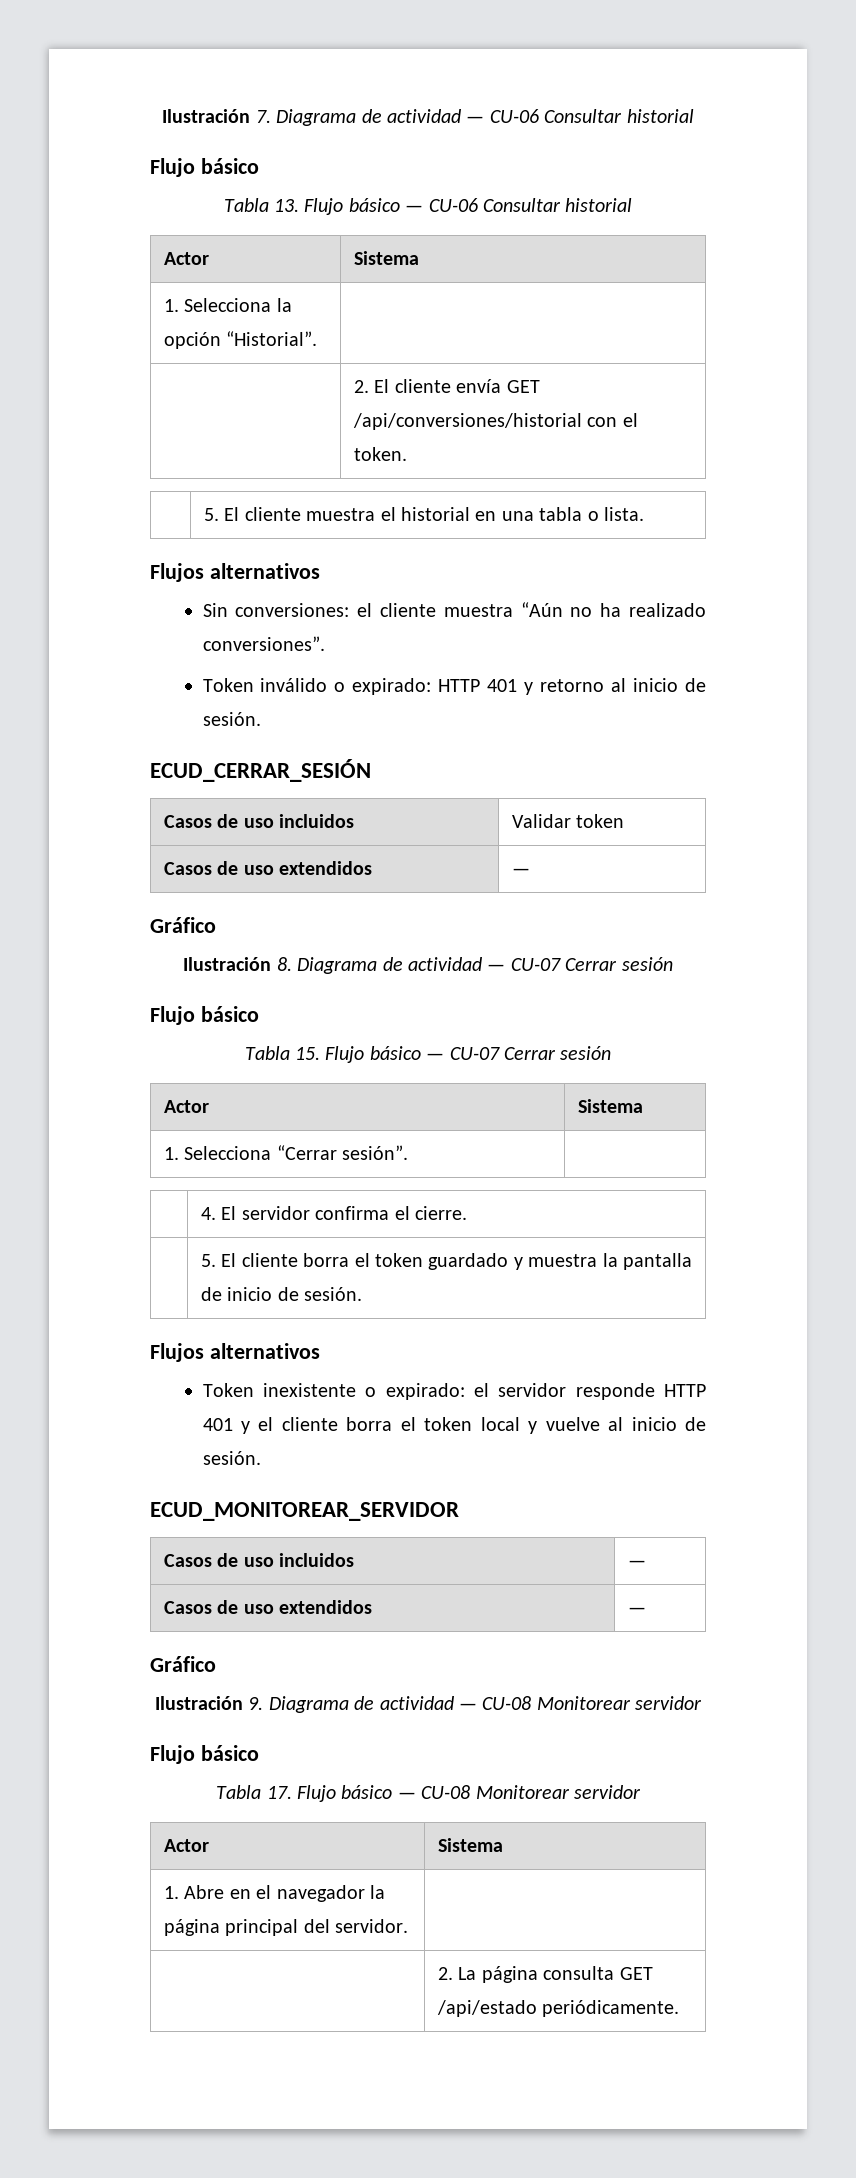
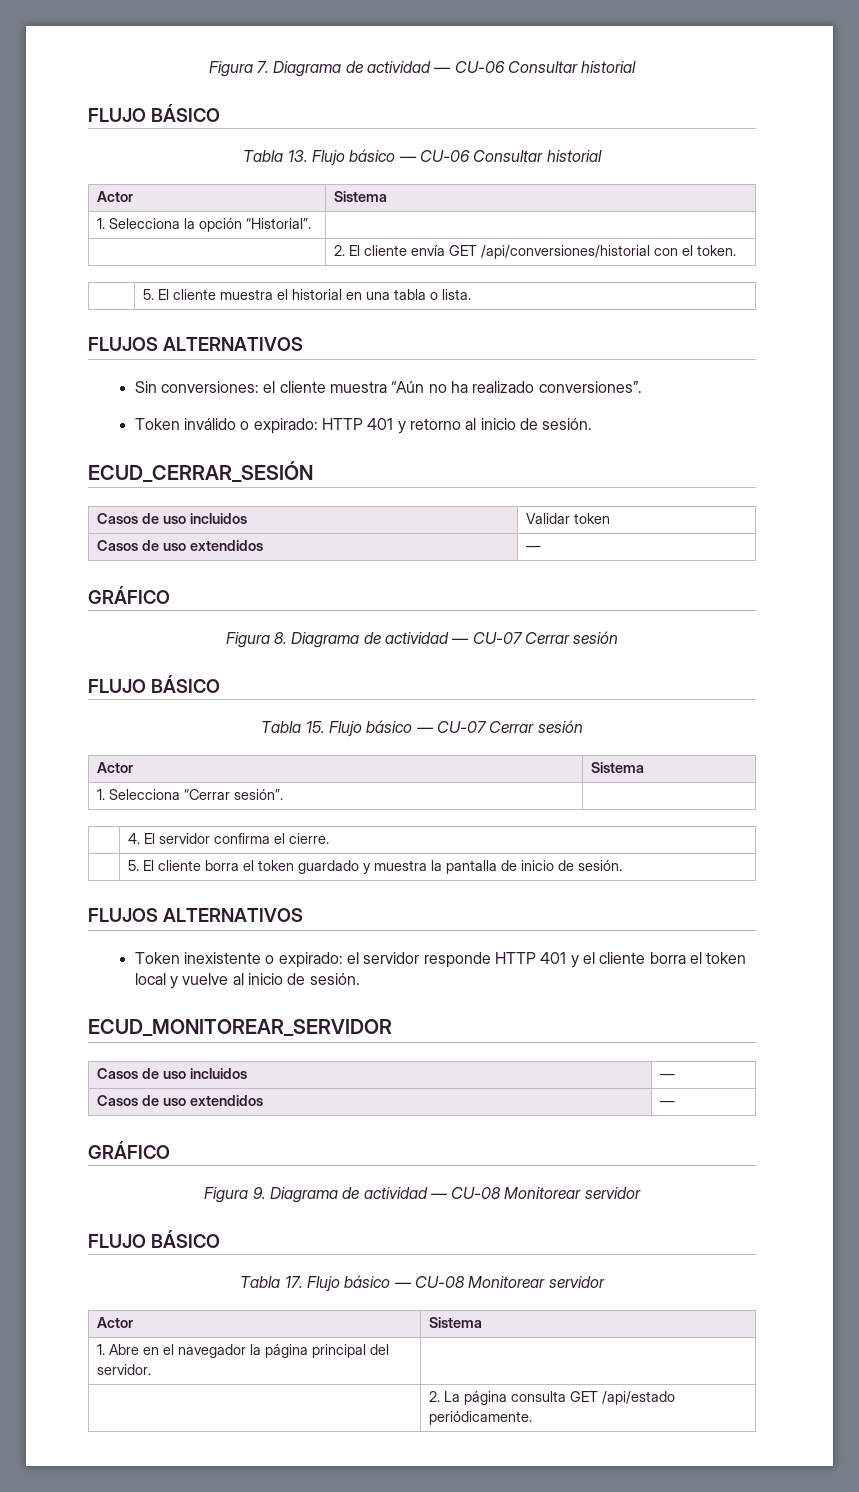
[162,109,251,123] Ilustración -> [208,61,253,77] Figura
[150,158,259,177] Flujo básico -> [88,104,220,122] FLUJO BÁSICO
[150,563,320,582] Flujos alternativos -> [88,337,303,351] FLUJOS ALTERNATIVOS
[150,917,216,933] [183,957,272,971] Gráfico // Ilustración -> [88,586,170,604] [225,632,270,648] GRÁFICO // Figura
[150,1006,259,1025] Flujo básico -> [88,675,220,693] FLUJO BÁSICO
[150,1343,320,1362] Flujos alternativos -> [88,908,303,922] FLUJOS ALTERNATIVOS
[150,1656,216,1672] [154,1696,243,1710] Gráfico // Ilustración -> [88,1141,170,1159] [204,1187,249,1203] GRÁFICO // Figura
[150,1745,259,1764] Flujo básico -> [88,1230,220,1248] FLUJO BÁSICO

